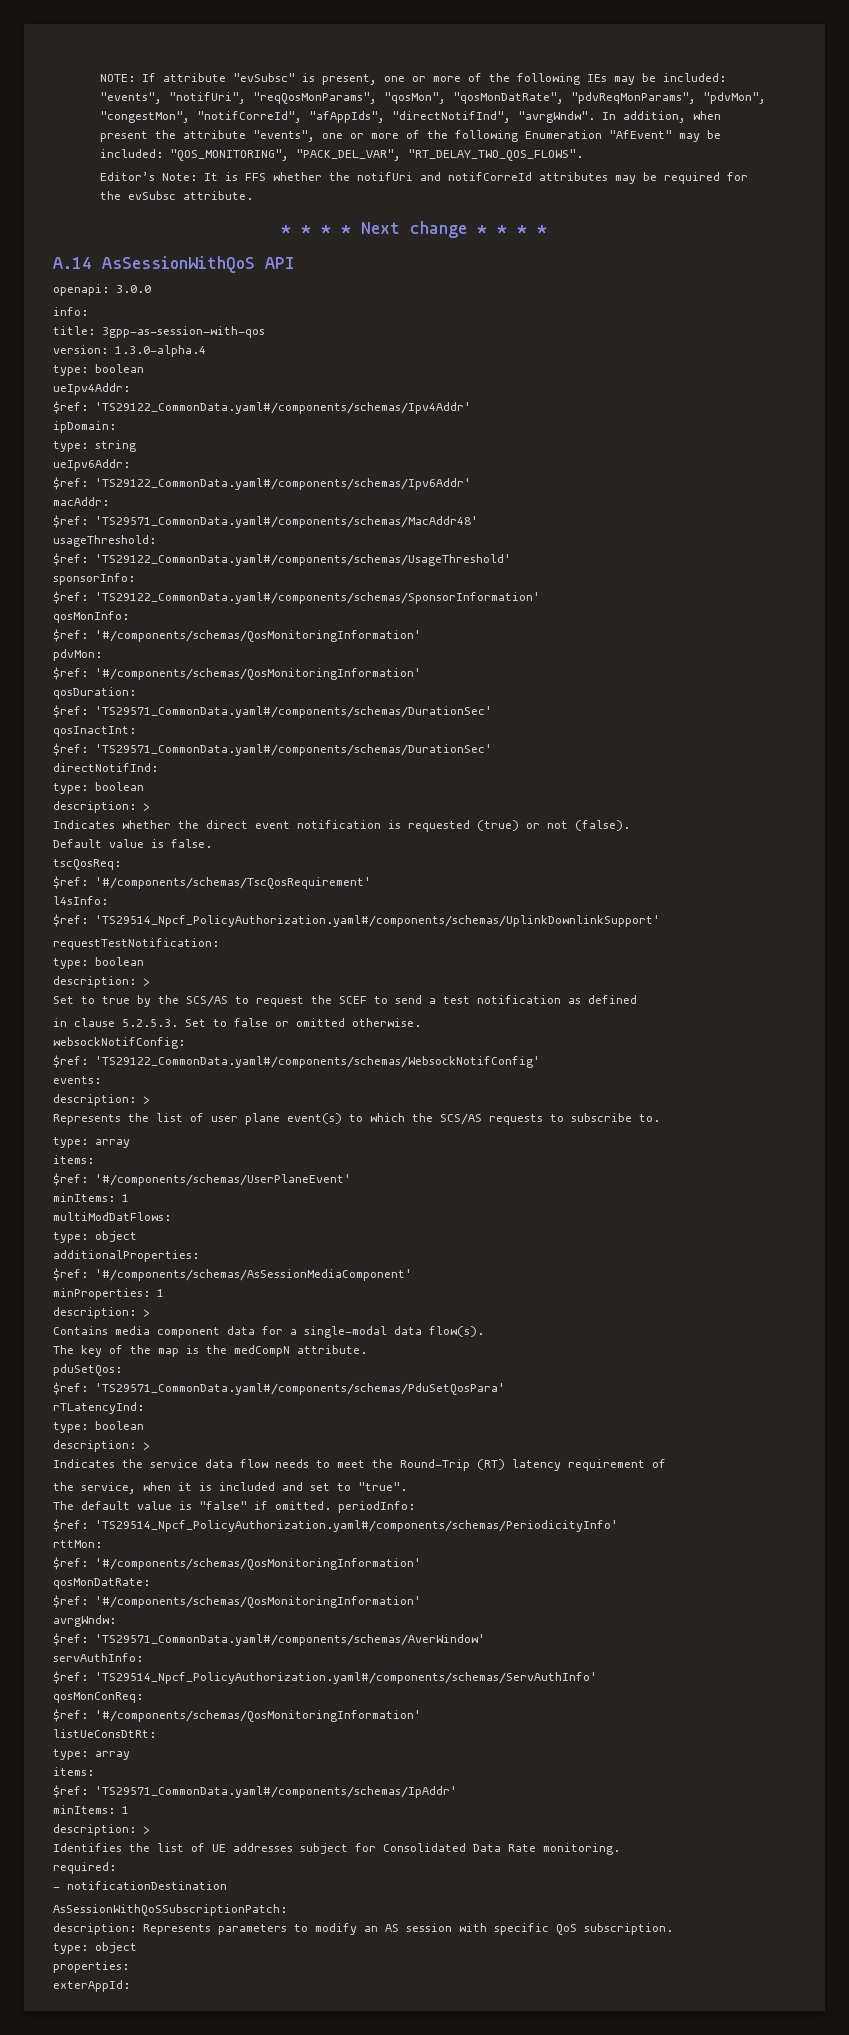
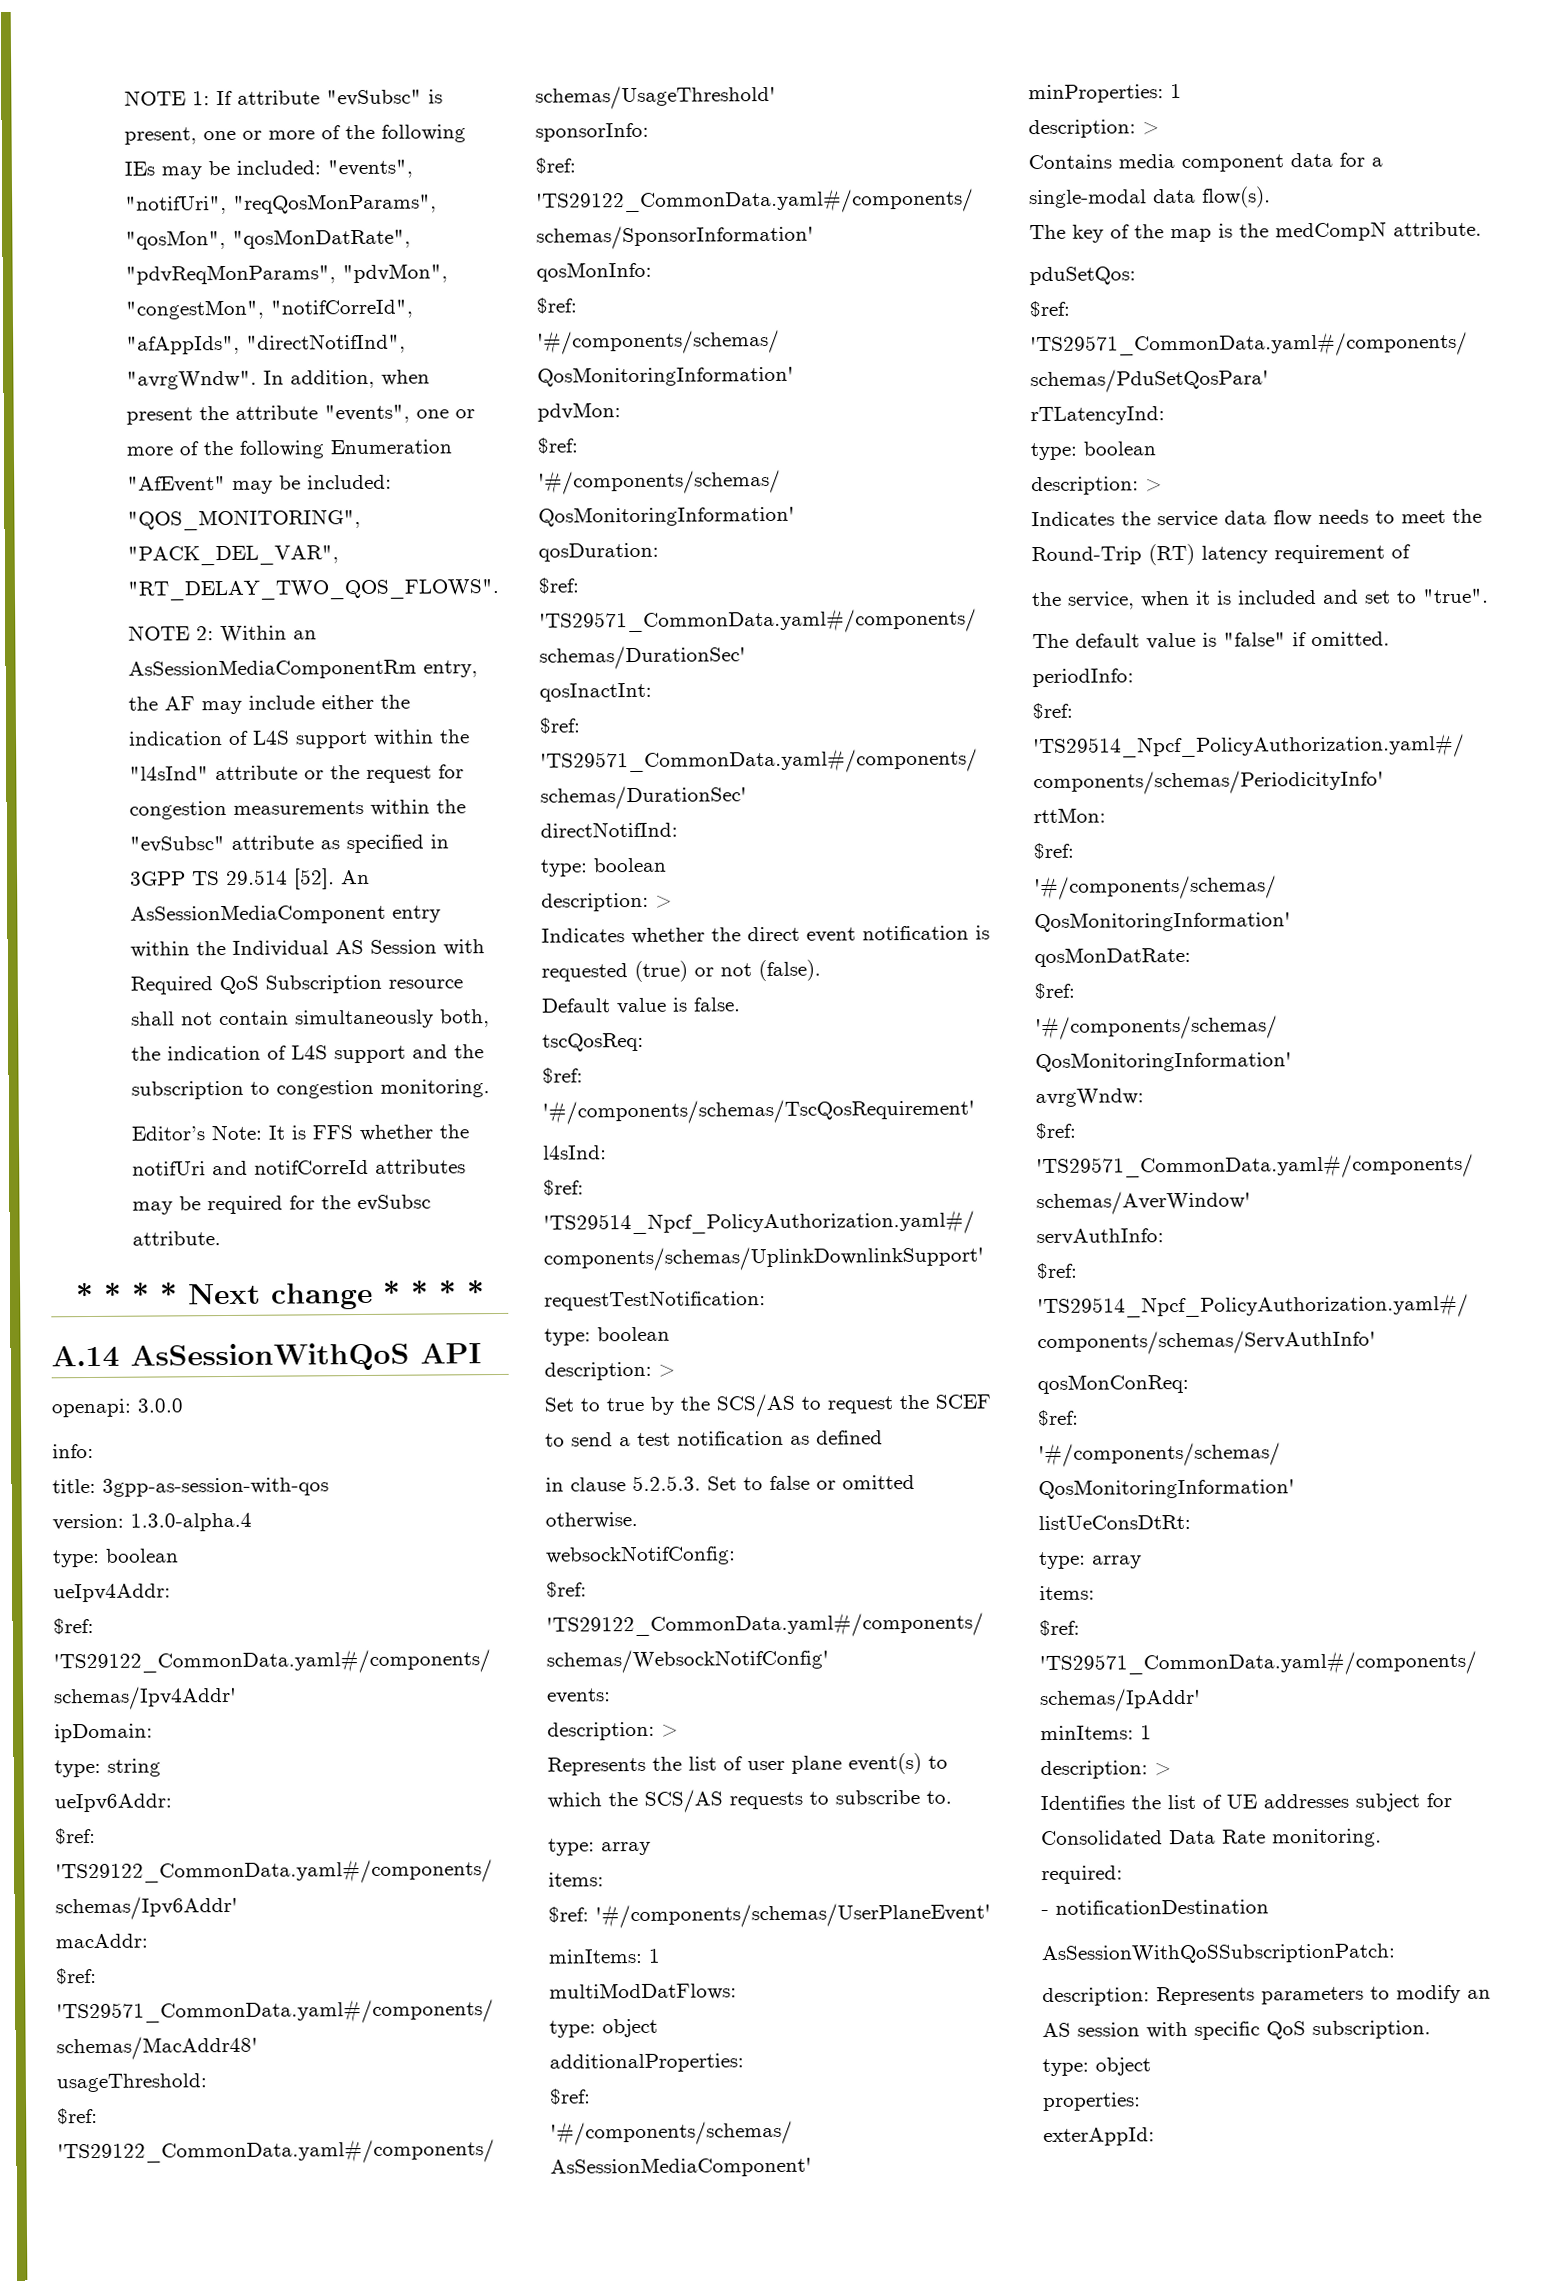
[99,74,135,82] NOTE: -> [123,90,210,106] NOTE 1:
(583, 155) none -> [127,625,317,643] [127,658,478,680] [127,694,410,715] [127,729,470,749] [128,764,464,783] [128,799,466,820] [128,834,449,854] [129,868,370,890] [129,903,441,925] [129,939,485,958] [129,974,463,995] [130,1009,490,1029] [130,1044,484,1064] [130,1079,490,1100] // NOTE 2: Within an AsSessionMediaComponentRm entry, the AF may include either the indication of L4S support within the "l4sInd" attribute or the request for congestion measurements within the "evSubsc" attribute as specified in 3GPP TS 29.514 [52]. An AsSessionMediaComponent entry within the Individual AS Session with Required QoS Subscription resource shall not contain simultaneously both, the indication of L4S support and the subscription to congestion monitoring.
[53,896,108,905] l4sInfo: -> [543,1145,607,1160] l4sInd:

